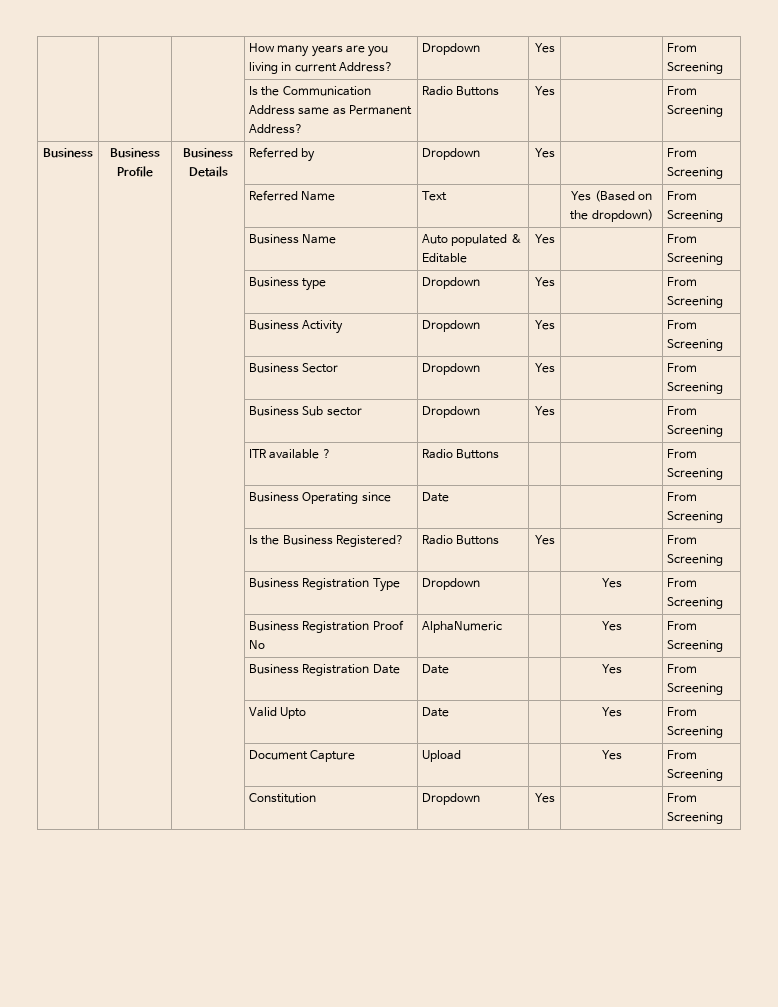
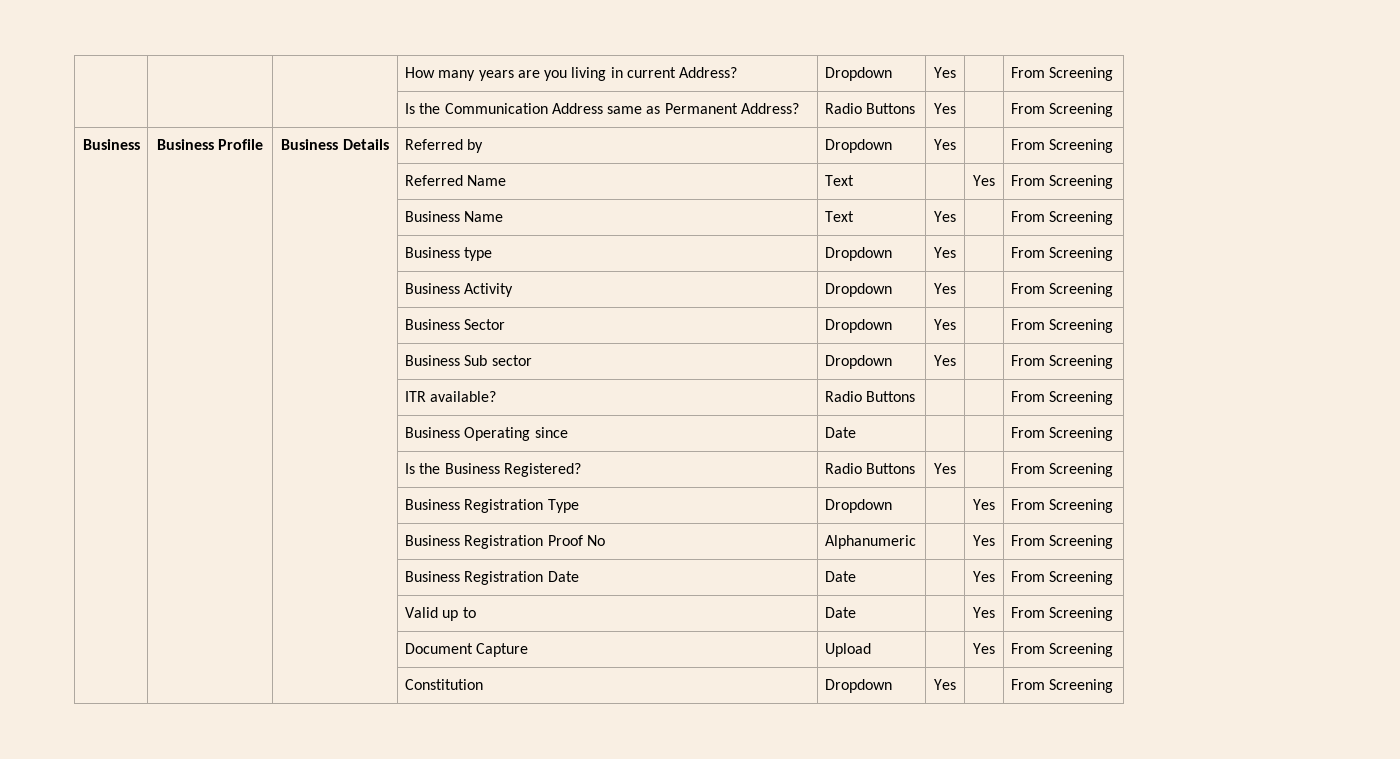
[594,190,652,202] [570,209,653,222] (Based on the dropdown) -> (995, 180) none
[422,234,522,246] [422,253,468,263] Auto populated & Editable -> [824,211,854,222] Text
[269,449,331,459] available ? -> [430,391,497,402] available?
[422,621,503,633] AlphaNumeric -> [824,535,916,549] Alphanumeric
[280,707,307,719] Upto -> [442,607,476,621] up to

